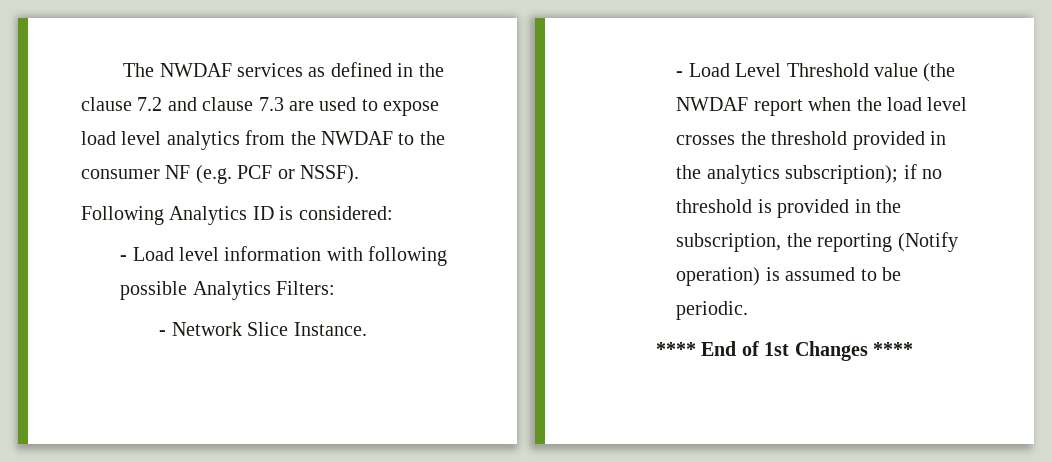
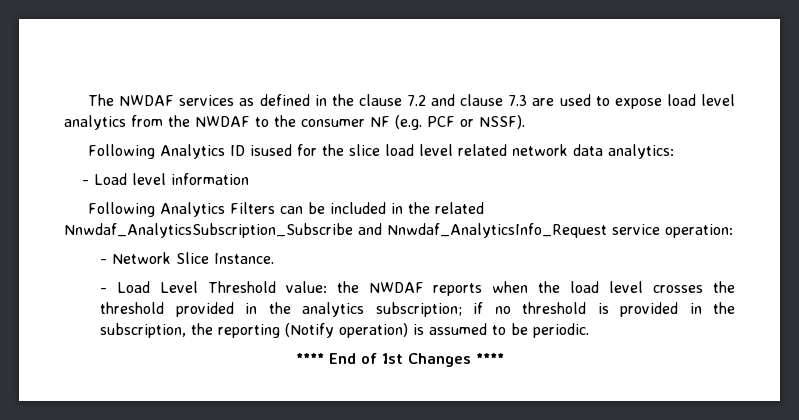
[279,206,393,220] [120,246,448,266] [120,281,335,300] is considered: // - Load level information with following possible Analytics Filters: -> [250,144,675,159] [82,173,250,185] [88,202,485,217] [64,223,733,238] isused for the slice load level related network data analytics: // - Load level information // Following Analytics Filters can be included in the related Nnwdaf_AnalyticsSubscription_Subscribe and Nnwdaf_AnalyticsInfo_Request service operation:
[873,63,956,82] [676,97,803,116] value (the NWDAF report -> [285,281,483,296] value: the NWDAF reports
[785,165,899,184] subscription); -> [375,302,462,317] subscription;

